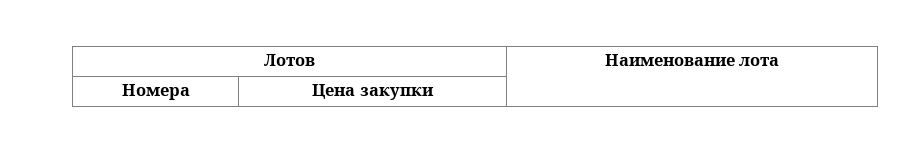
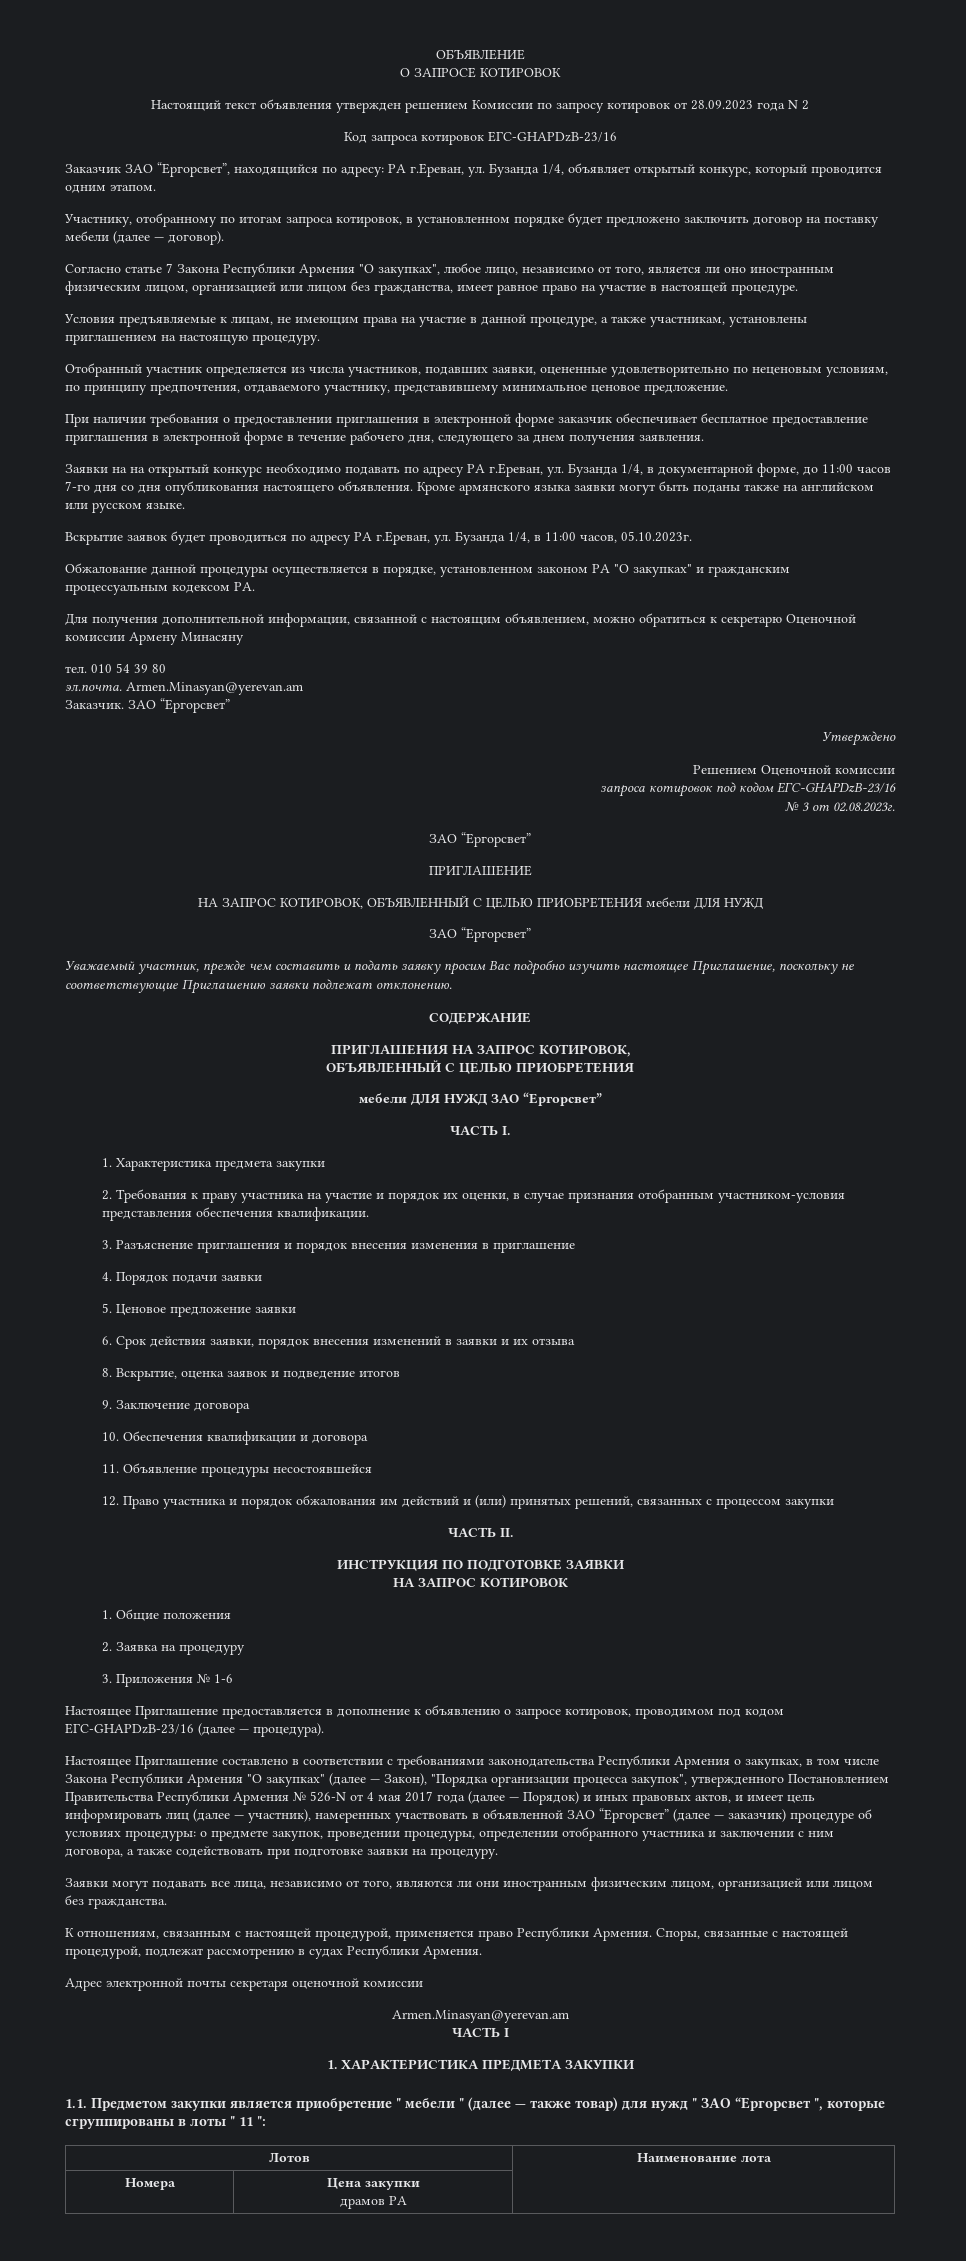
(264, 60) none -> [435,49,525,60] [400,67,561,78] [151,99,809,113] [343,131,617,145] [65,162,882,177] [65,184,156,193] [64,213,879,227] [65,231,224,245] [65,263,834,277] [65,281,798,295] [64,314,807,327] [65,334,320,345] [65,363,888,377] [65,384,728,395] [65,413,868,427] [65,431,704,445] [65,463,891,477] [65,481,874,495] [65,502,185,513] [65,531,692,545] [65,563,790,577] [65,582,255,595] [65,613,856,627] [65,632,244,645] [65,663,166,673] [65,682,303,695] [65,698,230,713] [822,731,896,746] [693,765,895,776] [600,782,896,797] [785,802,895,812] [429,832,531,847] [428,865,532,876] [197,895,763,910] [429,927,531,942] [65,960,854,975] [65,979,452,994] [429,1012,531,1025] [330,1044,630,1057] [326,1060,634,1074] [358,1092,602,1106] [450,1125,510,1135] [101,1158,325,1171] [101,1189,845,1203] [101,1207,369,1221] [101,1240,575,1253] [101,1272,262,1285] [101,1303,296,1317] [101,1336,575,1349] [101,1368,400,1381] [101,1400,250,1413] [101,1431,368,1445] [101,1463,372,1477] [101,1495,834,1509] [447,1527,513,1537] [336,1559,625,1572] [392,1577,568,1588] [101,1609,231,1621] [101,1642,245,1655] [101,1674,233,1687] [65,1705,784,1719] [65,1723,324,1737] [65,1755,879,1769] [65,1773,889,1787] [65,1791,815,1805] [65,1808,872,1823] [65,1827,834,1841] [65,1846,498,1859] [65,1877,873,1891] [65,1895,167,1909] [65,1927,848,1941] [65,1945,482,1959] [65,1978,423,1991] [391,2010,569,2023] [451,2027,509,2037] [326,2059,635,2072] [65,2097,885,2111] [65,2116,266,2129] ОБЪЯВЛЕНИЕ // О ЗАПРОСЕ КОТИРОВОК // Настоящий текст объявления утвержден решением Комиссии по запросу котировок от 28.09.2023 года N 2 // Код запроса котировок ЕГС-GHAPDzB-23/16 // Заказчик ЗАО “Ергорсвет”, находящийся по адресу: РА г.Ереван, ул. Бузанда 1/4, объявляет открытый конкурс, который проводится одним этапом. // Участнику, отобранному по итогам запроса котировок, в установленном порядке будет предложено заключить договор на поставку мебели (далее — договор). // Согласно статье 7 Закона Республики Армения "О закупках", любое лицо, независимо от того, является ли оно иностранным физическим лицом, организацией или лицом без гражданства, имеет равное право на участие в настоящей процедуре. // Условия предъявляемые к лицам, не имеющим права на участие в данной процедуре, а также участникам, установлены приглашением на настоящую процедуру. // Отобранный участник определяется из числа участников, подавших заявки, оцененные удовлетворительно по неценовым условиям, по принципу предпочтения, отдаваемого участнику, представившему минимальное ценовое предложение. // При наличии требования о предоставлении приглашения в электронной форме заказчик обеспечивает бесплатное предоставление приглашения в электронной форме в течение рабочего дня, следующего за днем получения заявления. // Заявки на на открытый конкурс необходимо подавать по адресу РА г.Ереван, ул. Бузанда 1/4, в документарной форме, до 11:00 часов 7-го дня со дня опубликования настоящего объявления. Кроме армянского языка заявки могут быть поданы также на английском или русском языке. // Вскрытие заявок будет проводиться по адресу РА г.Ереван, ул. Бузанда 1/4, в 11:00 часов, 05.10.2023г. // Обжалование данной процедуры осуществляется в порядке, установленном законом РА "О закупках" и гражданским процессуальным кодексом РА. // Для получения дополнительной информации, связанной с настоящим объявлением, можно обратиться к секретарю Оценочной комиссии Армену Минасяну // тел. 010 54 39 80 // эл.почта. Armen.Minasyan@yerevan.am // Заказчик. ЗАО “Ергорсвет” // Утверждено // Решением Оценочной комиссии // запроса котировок под кодом ЕГС-GHAPDzB-23/16 // № 3 от 02.08.2023г. // ЗАО “Ергорсвет” // ПРИГЛАШЕНИЕ // НА ЗАПРОС КОТИРОВОК, ОБЪЯВЛЕННЫЙ С ЦЕЛЬЮ ПРИОБРЕТЕНИЯ мебели ДЛЯ НУЖД // ЗАО “Ергорсвет” // Уважаемый участник, прежде чем составить и подать заявку просим Вас подробно изучить настоящее Приглашение, поскольку не соответствующие Приглашению заявки подлежат отклонению. // СОДЕРЖАНИЕ // ПРИГЛАШЕНИЯ НА ЗАПРОС КОТИРОВОК, // ОБЪЯВЛЕННЫЙ С ЦЕЛЬЮ ПРИОБРЕТЕНИЯ // мебели ДЛЯ НУЖД ЗАО “Ергорсвет” // ЧАСТЬ I. // 1. Характеристика предмета закупки // 2. Требования к праву участника на участие и порядок их оценки, в случае признания отобранным участником-условия представления обеспечения квалификации. // 3. Разъяснение приглашения и порядок внесения изменения в приглашение // 4. Порядок подачи заявки // 5. Ценовое предложение заявки // 6. Срок действия заявки, порядок внесения изменений в заявки и их отзыва // 8. Вскрытие, оценка заявок и подведение итогов // 9. Заключение договора // 10. Обеспечения квалификации и договора // 11. Объявление процедуры несостоявшейся // 12. Право участника и порядок обжалования им действий и (или) принятых решений, связанных с процессом закупки // ЧАСТЬ II. // ИНСТРУКЦИЯ ПО ПОДГОТОВКЕ ЗАЯВКИ // НА ЗАПРОС КОТИРОВОК // 1. Общие положения // 2. Заявка на процедуру // 3. Приложения № 1-6 // Настоящее Приглашение предоставляется в дополнение к объявлению о запросе котировок, проводимом под кодом ЕГС-GHAPDzB-23/16 (далее — процедура). // Настоящее Приглашение составлено в соответствии с требованиями законодательства Республики Армения о закупках, в том числе Закона Республики Армения "О закупках" (далее — Закон), "Порядка организации процесса закупок", утвержденного Постановлением Правительства Республики Армения № 526-N от 4 мая 2017 года (далее — Порядок) и иных правовых актов, и имеет цель информировать лиц (далее — участник), намеренных участвовать в объявленной ЗАО “Ергорсвет” (далее — заказчик) процедуре об условиях процедуры: о предмете закупок, проведении процедуры, определении отобранного участника и заключении с ним договора, а также содействовать при подготовке заявки на процедуру. // Заявки могут подавать все лица, независимо от того, являются ли они иностранным физическим лицом, организацией или лицом без гражданства. // К отношениям, связанным с настоящей процедурой, применяется право Республики Армения. Споры, связанные с настоящей процедурой, подлежат рассмотрению в судах Республики Армения. // Адрес электронной почты секретаря оценочной комиссии // Armen.Minasyan@yerevan.am // ЧАСТЬ I // 1. ХАРАКТЕРИСТИКА ПРЕДМЕТА ЗАКУПКИ // 1.1. Предметом закупки является приобретение " мебели " (далее — также товар) для нужд " ЗАО “Ергорсвет ", которые сгруппированы в лоты " 11 ": //
(434, 93) none -> [339,2196,407,2209] // драмов РА

